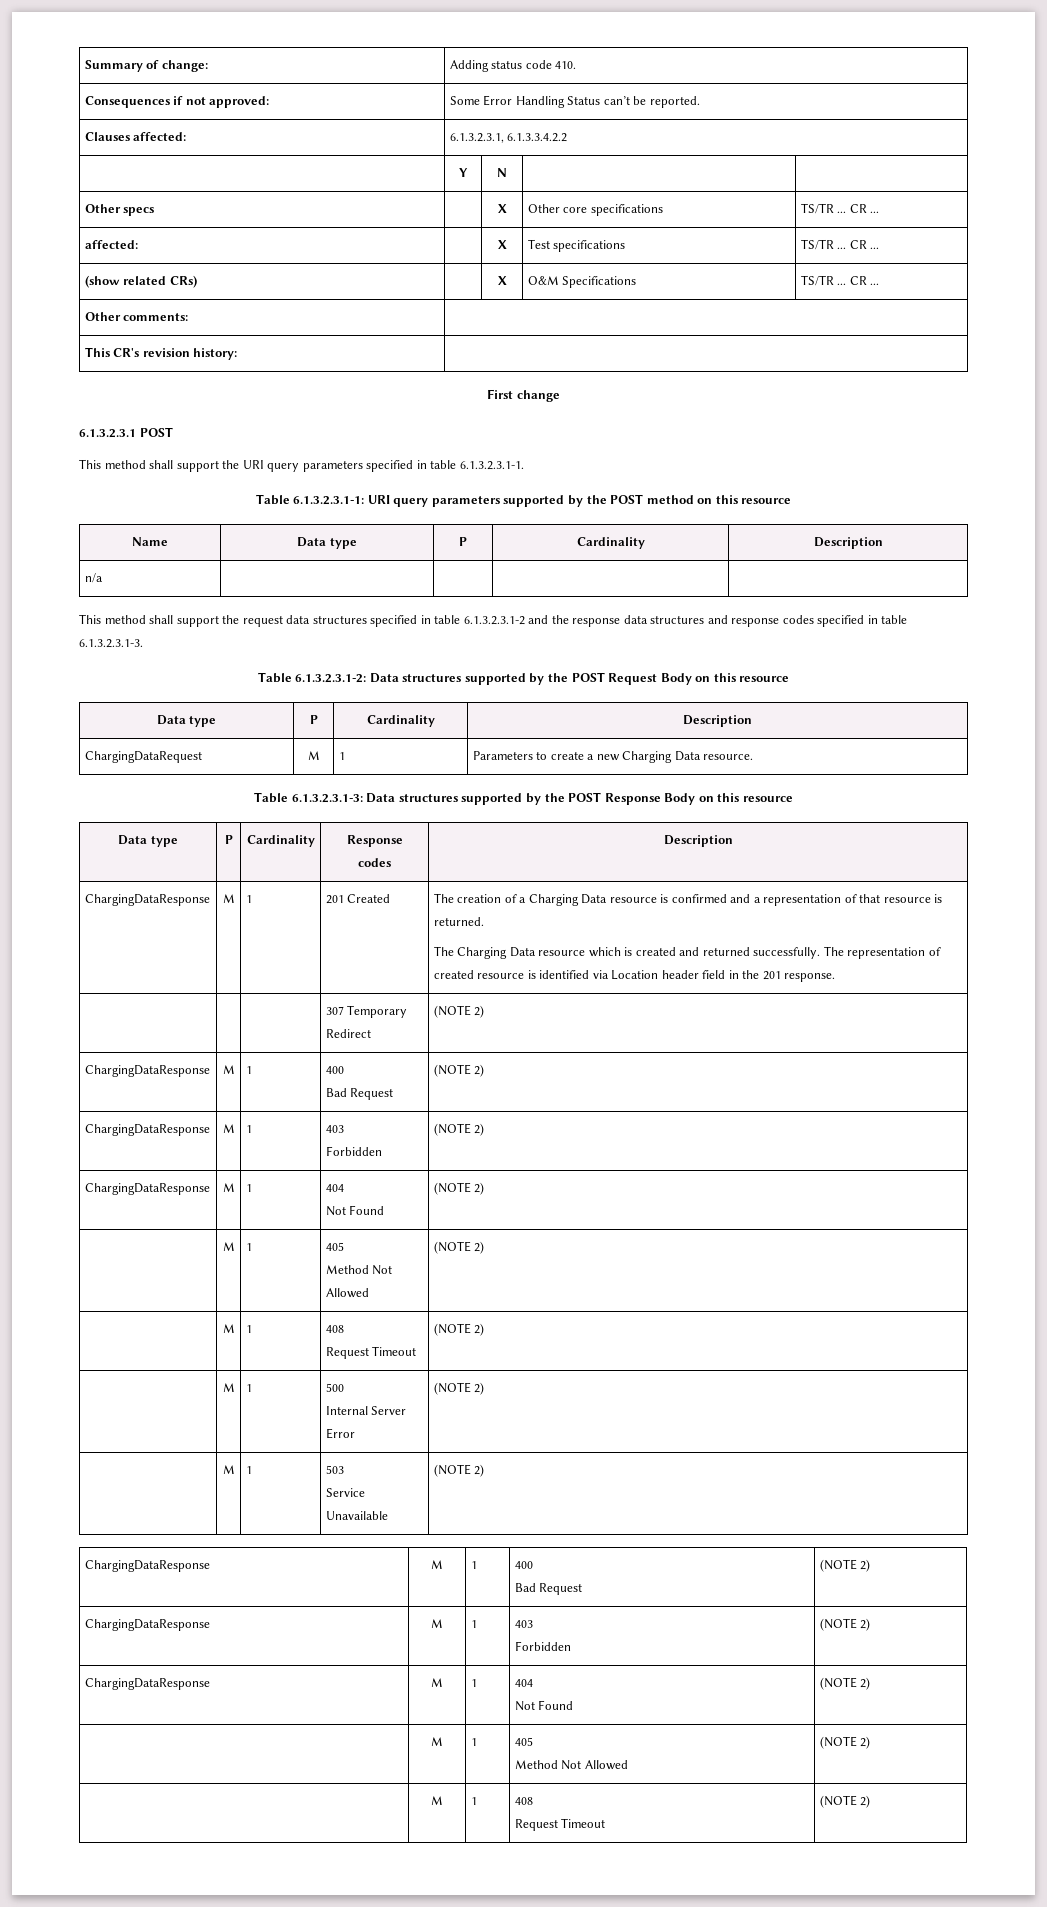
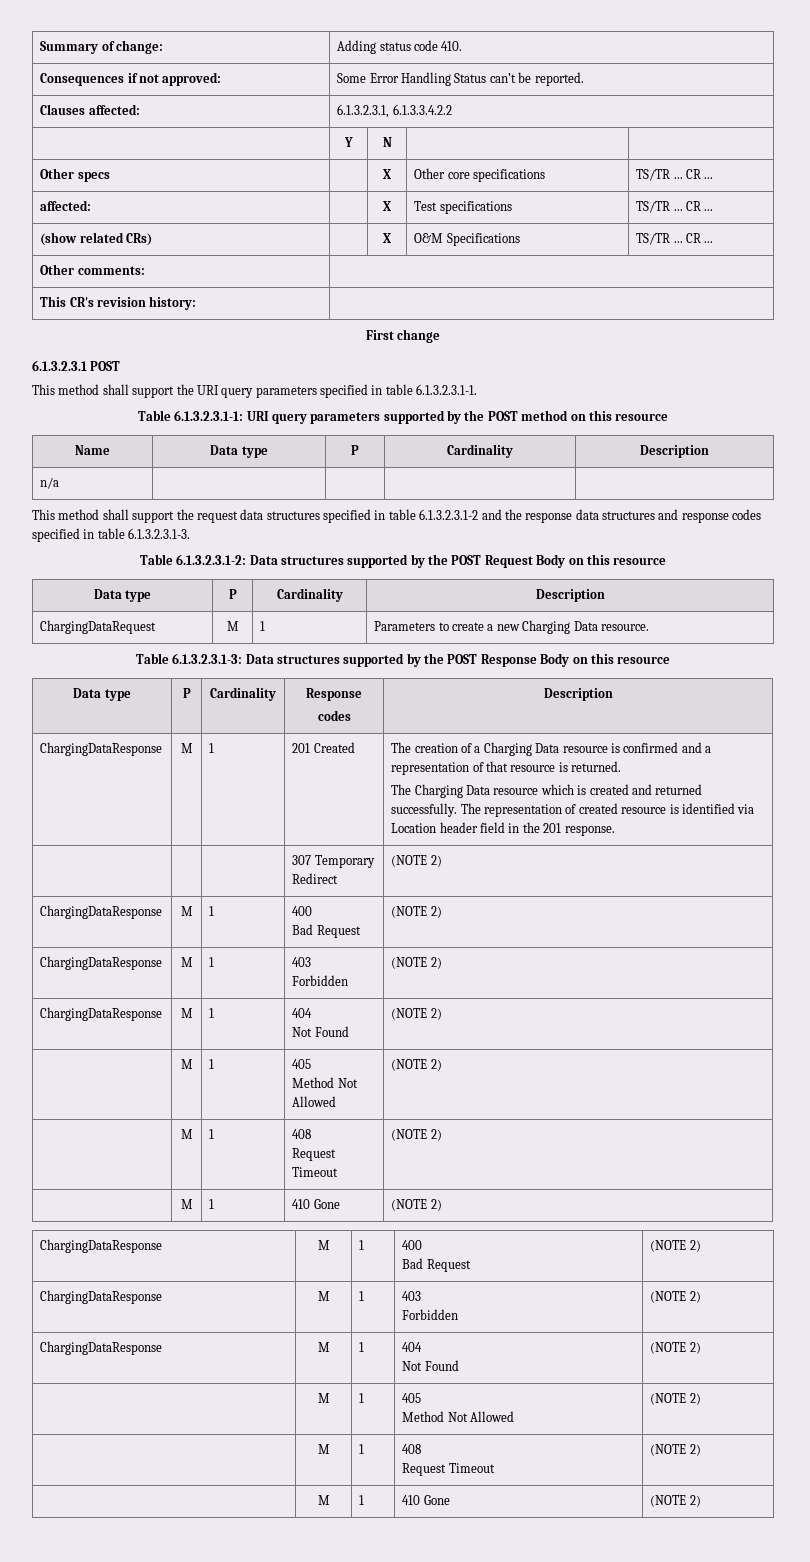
[325,1383,344,1392] [325,1406,407,1415] [325,1428,355,1439] [433,1382,485,1395] [222,1465,235,1474] [245,1466,252,1474] [325,1465,344,1474] [325,1488,365,1497] [325,1511,388,1520] 500 // Internal Server Error | (NOTE 2) // | M | 1 | 503 // Service Unavailable -> [292,1199,340,1209] 410 Gone
(871, 1801) none -> [317,1495,330,1505] [359,1495,365,1505] [402,1495,450,1505] [650,1495,701,1507] // | M | 1 | 410 Gone | (NOTE 2)

